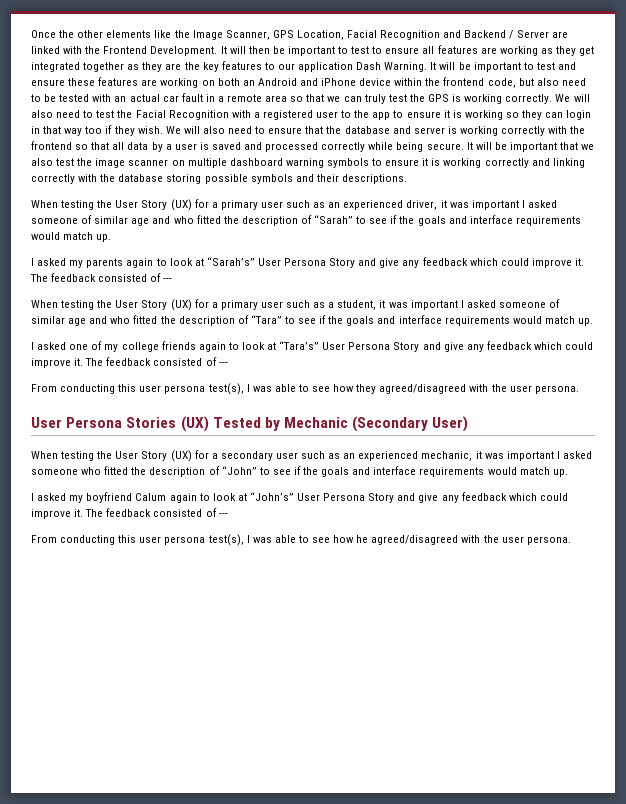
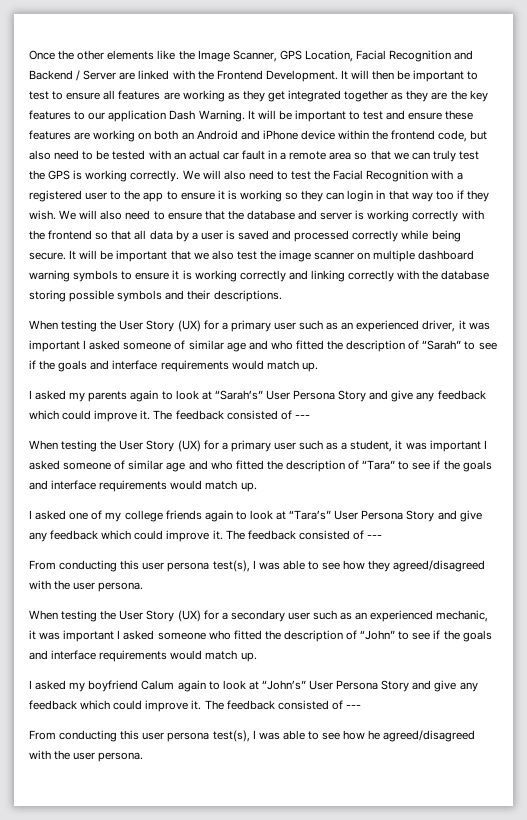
[31,416,469,432] // User Persona Stories (UX) Tested by Mechanic (Secondary User) -> (144, 587) none

